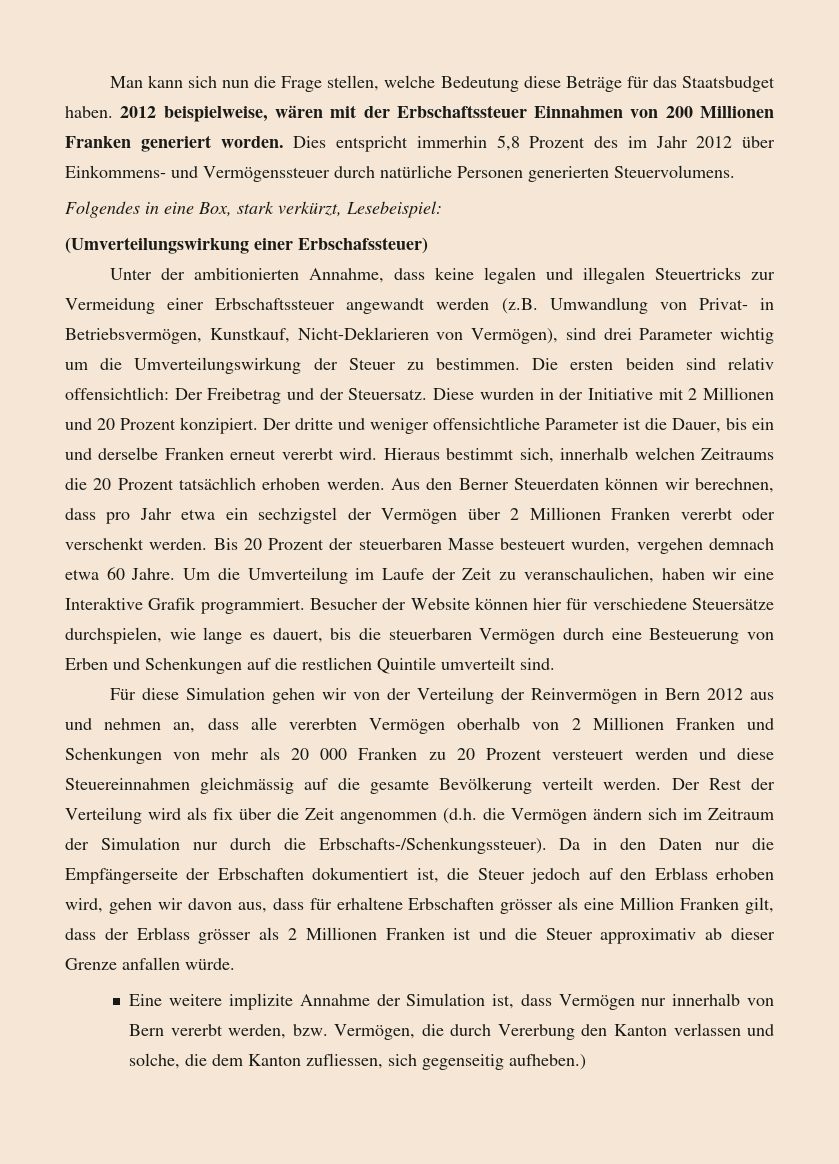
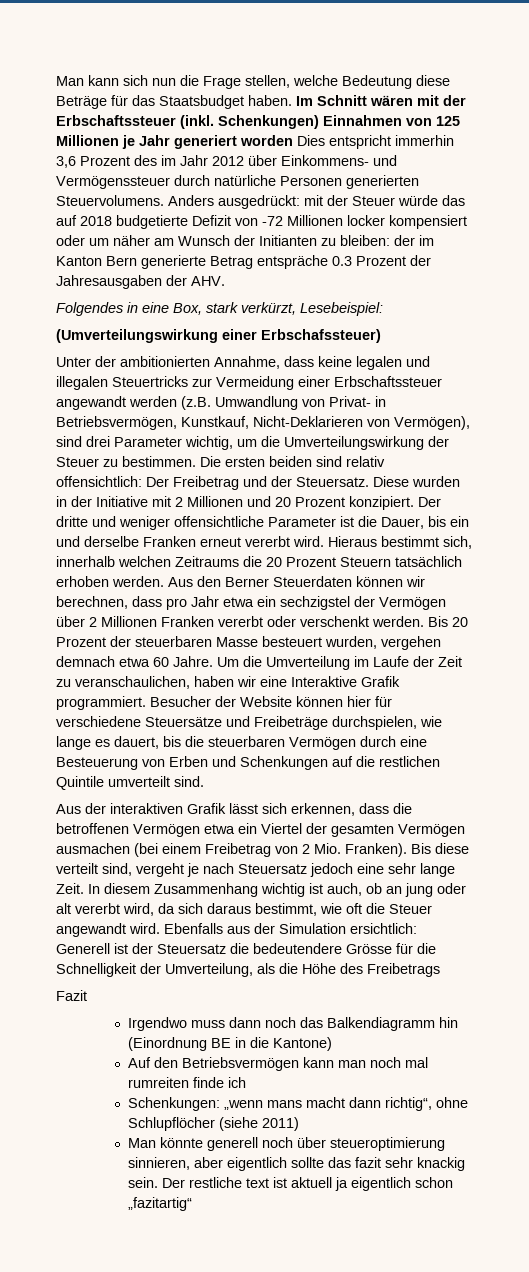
[120,106,268,122] 2012 beispielweise, -> [296,95,367,106] Im Schnitt
[534,106,774,118] [65,135,284,152] Einnahmen von 200 Millionen Franken generiert worden. -> [180,115,460,129] [56,135,293,149] (inkl. Schenkungen) Einnahmen von 125 Millionen je Jahr generiert worden
[496,135,520,151] 5,8 -> [56,156,76,168] 3,6
(735, 171) none -> [168,195,465,209] [56,215,467,229] [56,235,434,246] [56,255,431,269] [56,275,225,289] Anders ausgedrückt: mit der Steuer würde das auf 2018 budgetierte Defizit von -72 Millionen locker kompensiert oder um näher am Wunsch der Initianten zu bleiben: der im Kanton Bern generierte Betrag entspräche 0.3 Prozent der Jahresausgaben der AHV.
[720,328,774,344] wichtig -> [185,436,233,450] wichtig,
(174, 484) none -> [340,557,391,567] Steuern
(774, 604) none -> [226,716,328,730] und Freibeträge
[109,687,775,704] [65,717,774,734] [65,747,775,764] [65,777,776,794] [65,807,774,824] [65,837,774,854] [65,867,775,884] [65,897,775,914] [65,927,776,944] [65,957,235,970] [129,993,774,1010] [129,1023,774,1040] [129,1053,587,1070] Für diese Simulation gehen wir von der Verteilung der Reinvermögen in Bern 2012 aus und nehmen an, dass alle vererbten Vermögen oberhalb von 2 Millionen Franken und Schenkungen von mehr als 20 000 Franken zu 20 Prozent versteuert werden und diese Steuereinnahmen gleichmässig auf die gesamte Bevölkerung verteilt werden. Der Rest der Verteilung wird als fix über die Zeit angenommen (d.h. die Vermögen ändern sich im Zeitraum der Simulation nur durch die Erbschafts-/Schenkungssteuer). Da in den Daten nur die Empfängerseite der Erbschaften dokumentiert ist, die Steuer jedoch auf den Erblass erhoben wird, gehen wir davon aus, dass für erhaltene Erbschaften grösser als eine Million Franken gilt, dass der Erblass grösser als 2 Millionen Franken ist und die Steuer approximativ ab dieser Grenze anfallen würde. // Eine weitere implizite Annahme der Simulation ist, dass Vermögen nur innerhalb von Bern vererbt werden, bzw. Vermögen, die durch Vererbung den Kanton verlassen und solche, die dem Kanton zufliessen, sich gegenseitig aufheben.) -> [56,803,412,816] [56,823,465,837] [56,843,469,857] [56,863,455,877] [56,883,466,897] [56,903,432,916] [56,923,417,937] [56,943,436,954] [56,963,440,977] [56,990,87,1001] [128,1017,459,1031] [128,1037,333,1051] [128,1057,429,1071] [128,1077,247,1088] [128,1097,469,1111] [128,1117,300,1131] [128,1137,446,1151] [128,1157,466,1171] [128,1177,454,1191] [128,1197,193,1211] Aus der interaktiven Grafik lässt sich erkennen, dass die betroffenen Vermögen etwa ein Viertel der gesamten Vermögen ausmachen (bei einem Freibetrag von 2 Mio. Franken). Bis diese verteilt sind, vergeht je nach Steuersatz jedoch eine sehr lange Zeit. In diesem Zusammenhang wichtig ist auch, ob an jung oder alt vererbt wird, da sich daraus bestimmt, wie oft die Steuer angewandt wird. Ebenfalls aus der Simulation ersichtlich: Generell ist der Steuersatz die bedeutendere Grösse für die Schnelligkeit der Umverteilung, als die Höhe des Freibetrags // Fazit // Irgendwo muss dann noch das Balkendiagramm hin (Einordnung BE in die Kantone) // Auf den Betriebsvermögen kann man noch mal rumreiten finde ich // Schenkungen: „wenn mans macht dann richtig“, ohne Schlupflöcher (siehe 2011) // Man könnte generell noch über steueroptimierung sinnieren, aber eigentlich sollte das fazit sehr knackig sein. Der restliche text ist aktuell ja eigentlich schon „fazitartig“

